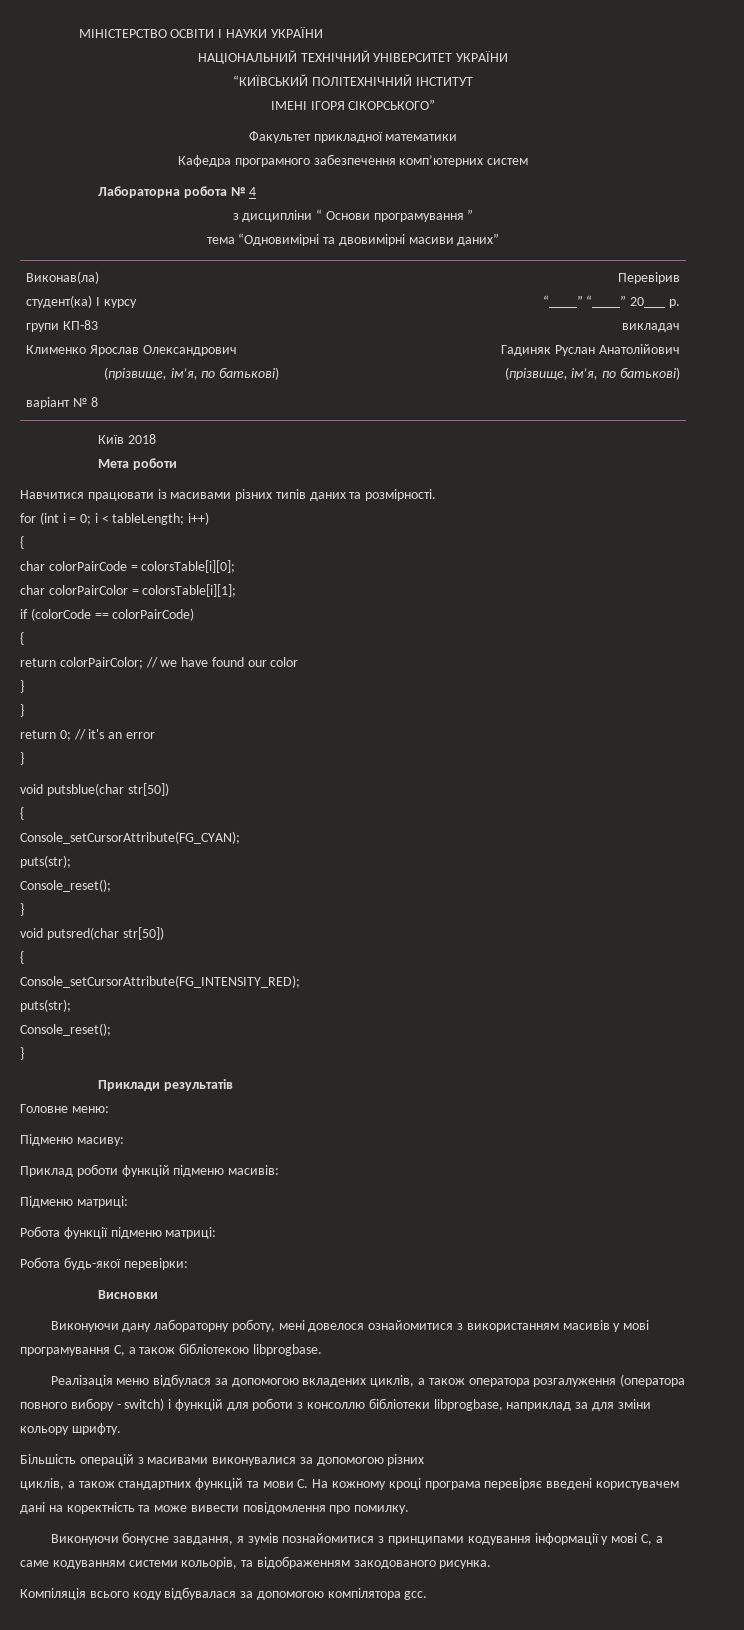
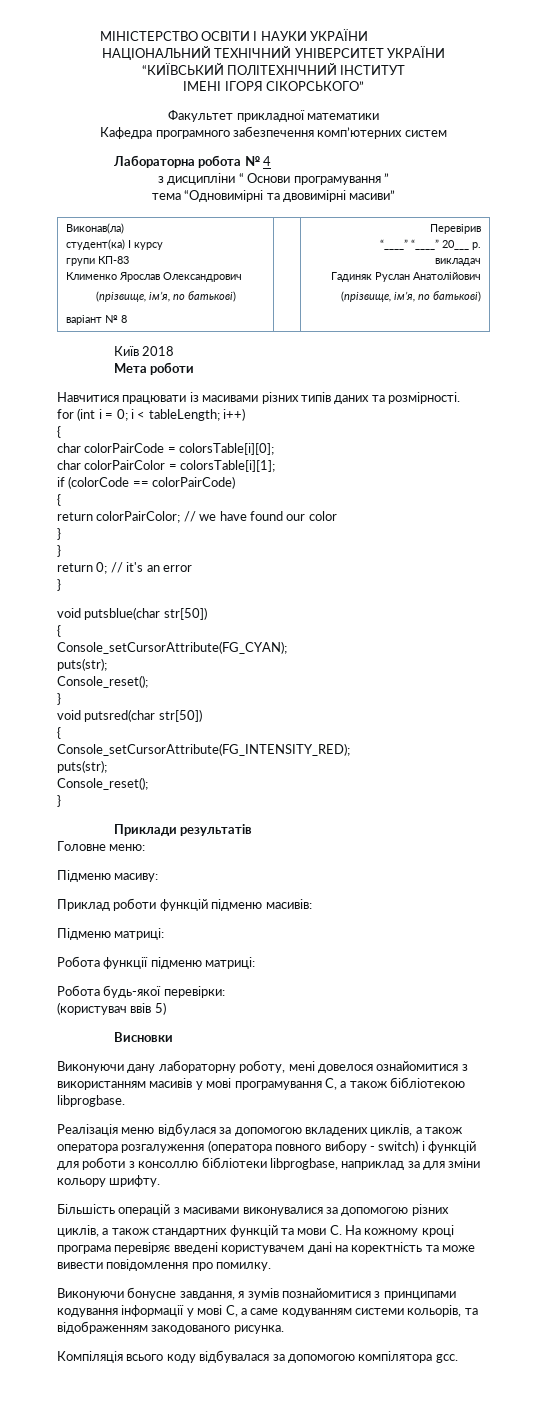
[408,233,500,246] масиви даних” -> [349,190,396,200] масиви”
(188, 1264) none -> [57,1002,166,1015] // (користувач ввів 5)

